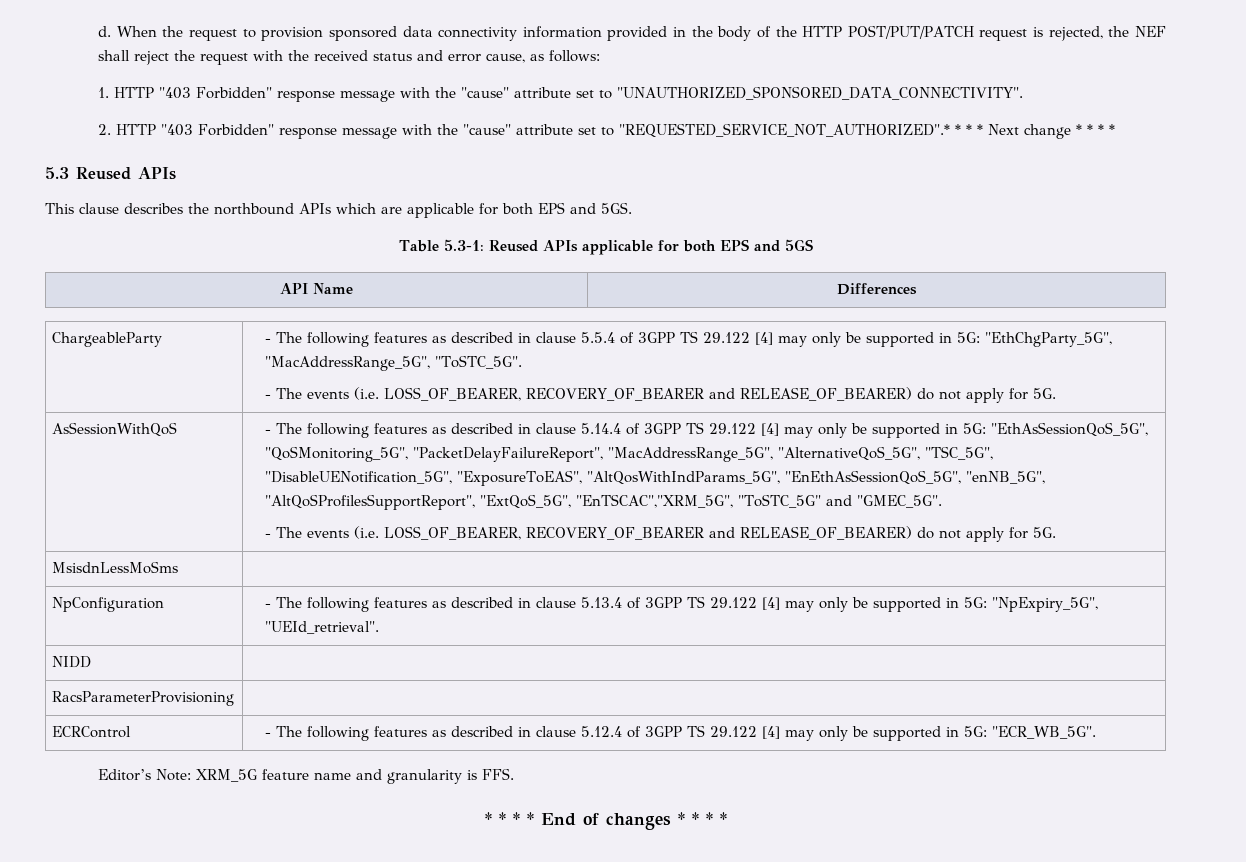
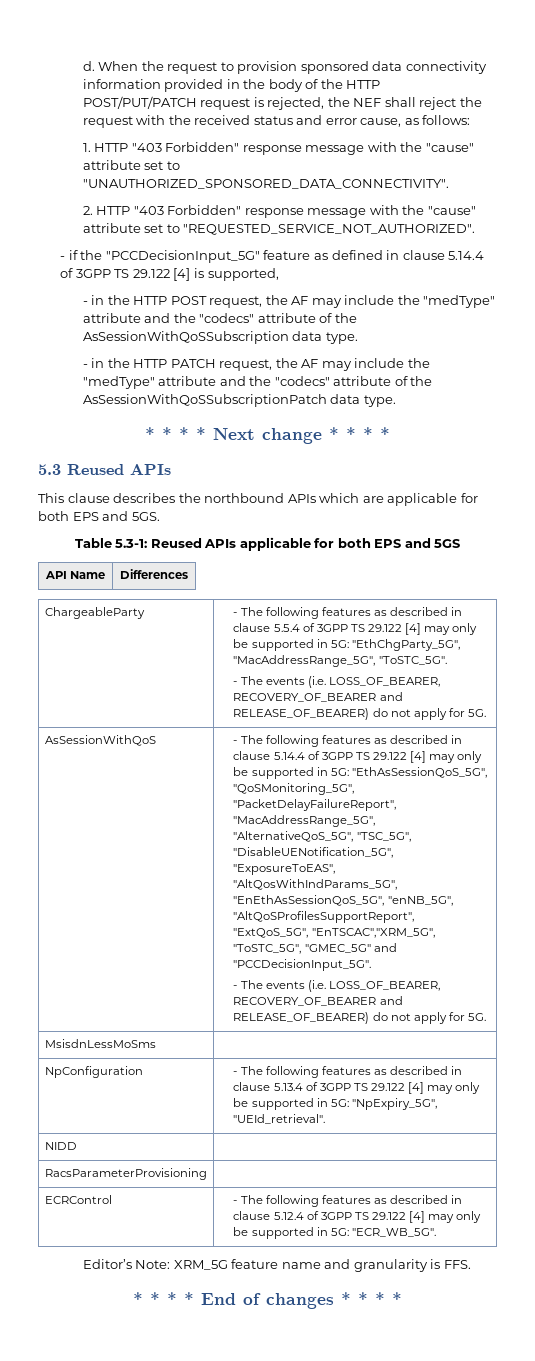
[619,123,951,138] "REQUESTED_SERVICE_NOT_AUTHORIZED".* -> [183,224,476,235] [60,250,485,263] [60,268,279,281] [82,295,496,308] [82,313,357,323] [82,331,358,344] [82,358,430,371] [82,376,433,389] [82,394,396,407] [145,427,155,440] "REQUESTED_SERVICE_NOT_AUTHORIZED". // - if the "PCCDecisionInput_5G" feature as defined in clause 5.14.4 of 3GPP TS 29.122 [4] is supported, // - in the HTTP POST request, the AF may include the "medType" attribute and the "codecs" attribute of the AsSessionWithQoSSubscription data type. // - in the HTTP PATCH request, the AF may include the "medType" attribute and the "codecs" attribute of the AsSessionWithQoSSubscriptionPatch data type. // *
[738,494,943,508] "ToSTC_5G" and "GMEC_5G". -> [233,943,397,954] [233,959,372,971] "ToSTC_5G", "GMEC_5G" and "PCCDecisionInput_5G".

